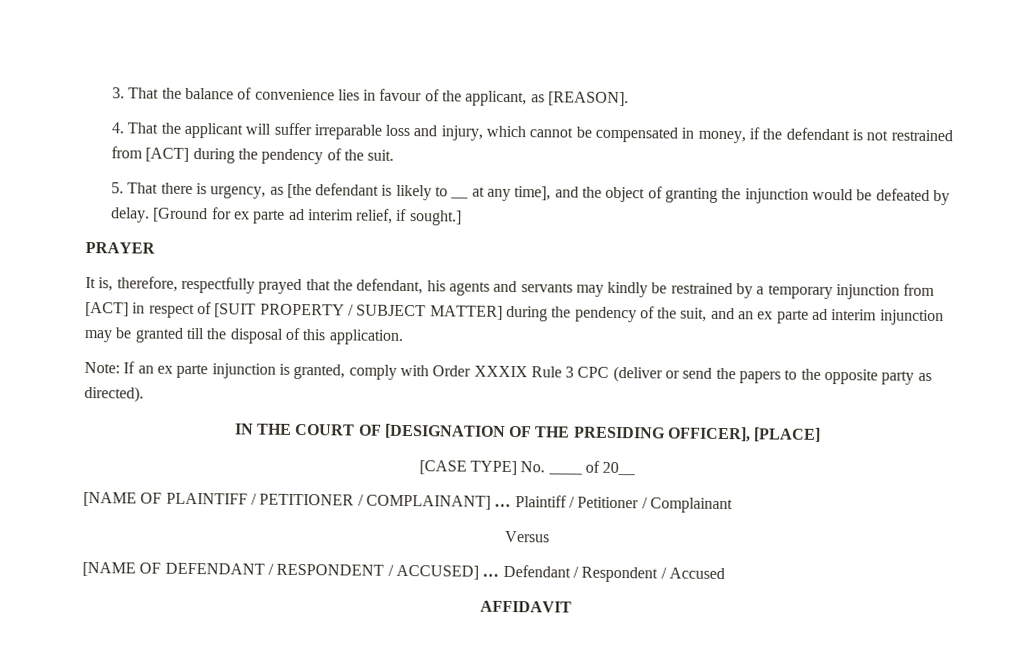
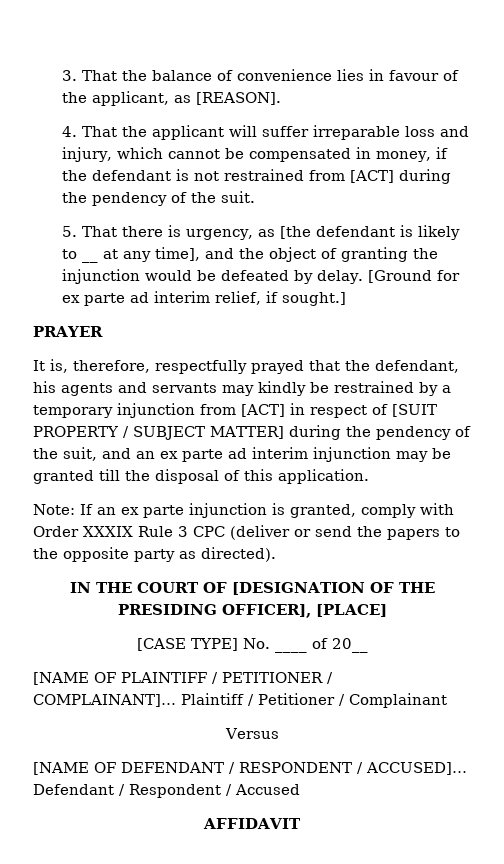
[365,494,512,510] COMPLAINANT] … -> [33,694,176,707] COMPLAINANT]…
[395,564,500,580] ACCUSED] … -> [366,762,467,775] ACCUSED]…

